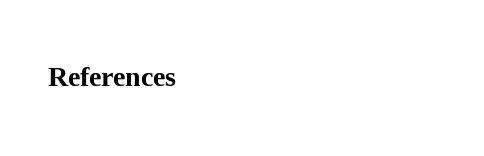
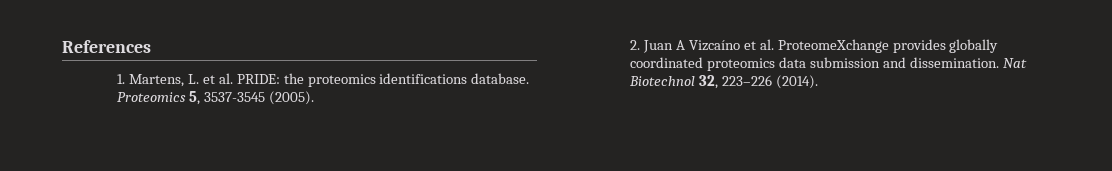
(176, 76) none -> [117,73,530,87] [117,91,314,105] [630,39,999,53] [630,57,1027,71] [629,75,818,89] // 1. Martens, L. et al. PRIDE: the proteomics identifications database. Proteomics 5, 3537-3545 (2005). // 2. Juan A Vizcaíno et al. ProteomeXchange provides globally coordinated proteomics data submission and dissemination. Nat Biotechnol 32, 223–226 (2014).

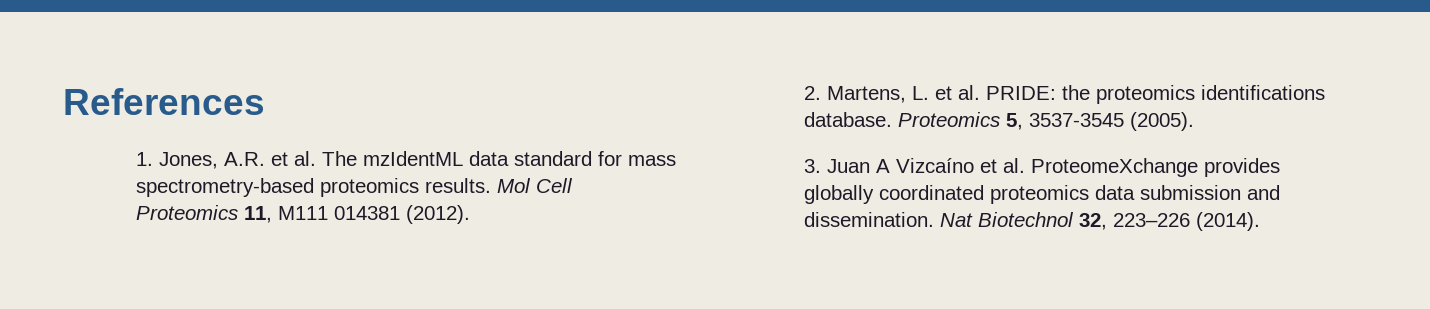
(126, 79) none -> [159,151,677,169] [136,178,574,197] [136,205,471,224] [804,86,822,100] Jones, A.R. et al. The mzIdentML data standard for mass spectrometry-based proteomics results. Mol Cell Proteomics 11, M111 014381 (2012). // 2.
[630,40,641,50] 2. -> [804,159,822,173] 3.

